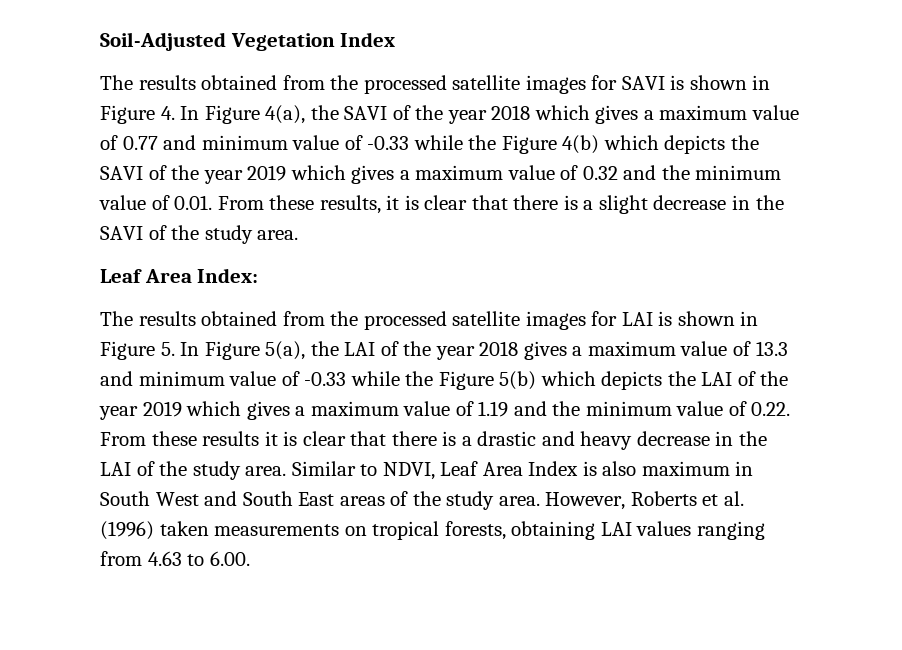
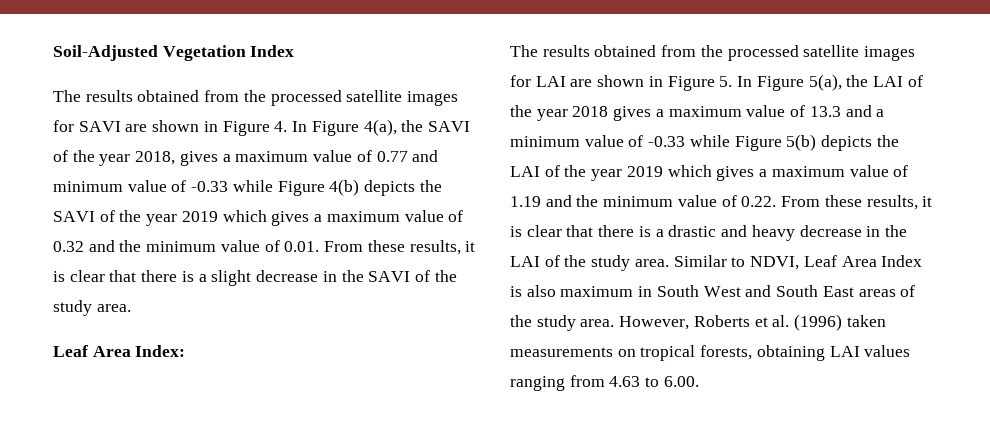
[670,75,685,90] is -> [125,124,148,132] are
[491,105,590,120] 2018 which -> [135,151,176,165] 2018,
[468,135,497,150] the -> (273, 186) none
[603,135,659,150] which -> (360, 187) none
[658,311,673,326] is -> [570,79,593,87] are
[138,371,434,386] minimum value of -0.33 while the -> [876,109,885,117] [510,135,730,147] a minimum value of -0.33 while
[540,371,596,386] which -> (817, 142) none
[202,431,260,446] results -> [866,195,918,210] results,

